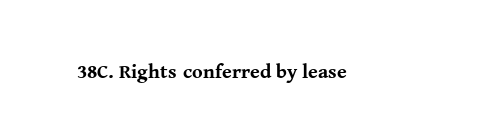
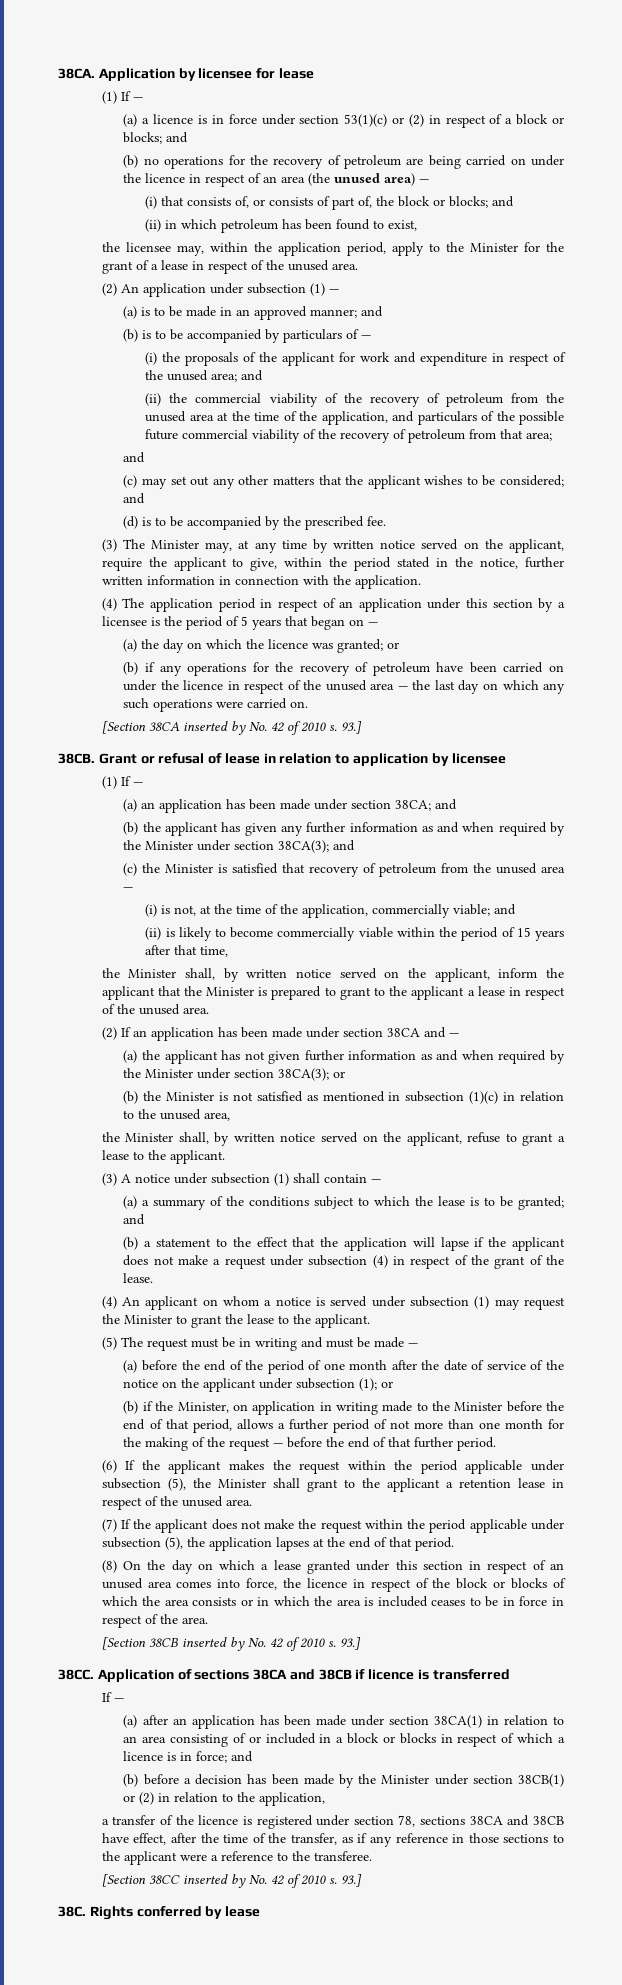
(77, 71) none -> [58,68,314,81] [101,91,143,104] [123,114,564,128] [123,132,189,144] [123,155,565,169] [123,173,430,187] [145,196,515,210] [145,219,418,233] [101,242,565,256] [101,260,358,274] [101,283,339,297] [123,306,384,320] [123,329,372,343] [145,352,566,366] [145,370,264,382] [145,393,564,407] [145,411,565,425] [145,429,553,443] [123,452,146,463] [123,475,564,489] [123,493,146,504] [123,516,387,530] [101,539,564,553] [101,557,564,571] [101,575,421,589] [101,598,565,612] [101,616,378,630] [123,639,400,653] [123,662,564,676] [123,680,566,694] [123,698,309,712] [101,721,362,735] [58,753,506,766] [101,776,143,789] [123,799,458,813] [123,822,565,836] [123,840,356,853] [123,863,565,877] [123,887,134,891] [145,904,517,918] [145,927,564,941] [145,945,229,957] [101,968,564,982] [101,986,565,1000] [101,1004,209,1015] [101,1027,459,1041] [123,1050,565,1064] [123,1068,346,1081] [123,1091,565,1104] [123,1109,231,1121] [101,1132,566,1146] [101,1150,225,1164] [101,1173,381,1186] [123,1196,564,1210] [123,1214,146,1225] [123,1237,565,1251] [123,1255,565,1269] [123,1273,154,1283] [101,1296,565,1310] [101,1314,370,1328] [101,1337,418,1351] [123,1360,564,1374] [123,1378,394,1392] [123,1401,564,1415] [123,1419,565,1433] [123,1437,497,1451] [101,1460,564,1474] [101,1478,565,1492] [101,1496,252,1510] [101,1519,565,1533] [101,1537,454,1551] [101,1560,564,1574] [101,1578,566,1592] [101,1596,564,1607] [101,1614,208,1628] [101,1637,361,1651] [58,1669,510,1682] [101,1692,124,1702] [123,1715,564,1729] [123,1733,565,1747] [123,1751,254,1763] [123,1774,564,1788] [123,1792,326,1806] [101,1815,564,1829] [101,1833,565,1847] [101,1851,372,1865] [101,1874,362,1888] 38CA. Application by licensee for lease // (1) If — // (a) a licence is in force under section 53(1)(c) or (2) in respect of a block or blocks; and // (b) no operations for the recovery of petroleum are being carried on under the licence in respect of an area (the unused area) — // (i) that consists of, or consists of part of, the block or blocks; and // (ii) in which petroleum has been found to exist, // the licensee may, within the application period, apply to the Minister for the grant of a lease in respect of the unused area. // (2) An application under subsection (1) — // (a) is to be made in an approved manner; and // (b) is to be accompanied by particulars of — // (i) the proposals of the applicant for work and expenditure in respect of the unused area; and // (ii) the commercial viability of the recovery of petroleum from the unused area at the time of the application, and particulars of the possible future commercial viability of the recovery of petroleum from that area; // and // (c) may set out any other matters that the applicant wishes to be considered; and // (d) is to be accompanied by the prescribed fee. // (3) The Minister may, at any time by written notice served on the applicant, require the applicant to give, within the period stated in the notice, further written information in connection with the application. // (4) The application period in respect of an application under this section by a licensee is the period of 5 years that began on — // (a) the day on which the licence was granted; or // (b) if any operations for the recovery of petroleum have been carried on under the licence in respect of the unused area — the last day on which any such operations were carried on. // [Section 38CA inserted by No. 42 of 2010 s. 93.] // 38CB. Grant or refusal of lease in relation to application by licensee // (1) If — // (a) an application has been made under section 38CA; and // (b) the applicant has given any further information as and when required by the Minister under section 38CA(3); and // (c) the Minister is satisfied that recovery of petroleum from the unused area — // (i) is not, at the time of the application, commercially viable; and // (ii) is likely to become commercially viable within the period of 15 years after that time, // the Minister shall, by written notice served on the applicant, inform the applicant that the Minister is prepared to grant to the applicant a lease in respect of the unused area. // (2) If an application has been made under section 38CA and — // (a) the applicant has not given further information as and when required by the Minister under section 38CA(3); or // (b) the Minister is not satisfied as mentioned in subsection (1)(c) in relation to the unused area, // the Minister shall, by written notice served on the applicant, refuse to grant a lease to the applicant. // (3) A notice under subsection (1) shall contain — // (a) a summary of the conditions subject to which the lease is to be granted; and // (b) a statement to the effect that the application will lapse if the applicant does not make a request under subsection (4) in respect of the grant of the lease. // (4) An applicant on whom a notice is served under subsection (1) may request the Minister to grant the lease to the applicant. // (5) The request must be in writing and must be made — // (a) before the end of the period of one month after the date of service of the notice on the applicant under subsection (1); or // (b) if the Minister, on application in writing made to the Minister before the end of that period, allows a further period of not more than one month for the making of the request — before the end of that further period. // (6) If the applicant makes the request within the period applicable under subsection (5), the Minister shall grant to the applicant a retention lease in respect of the unused area. // (7) If the applicant does not make the request within the period applicable under subsection (5), the application lapses at the end of that period. // (8) On the day on which a lease granted under this section in respect of an unused area comes into force, the licence in respect of the block or blocks of which the area consists or in which the area is included ceases to be in force in respect of the area. // [Section 38CB inserted by No. 42 of 2010 s. 93.] // 38CC. Application of sections 38CA and 38CB if licence is transferred // If — // (a) after an application has been made under section 38CA(1) in relation to an area consisting of or included in a block or blocks in respect of which a licence is in force; and // (b) before a decision has been made by the Minister under section 38CB(1) or (2) in relation to the application, // a transfer of the licence is registered under section 78, sections 38CA and 38CB have effect, after the time of the transfer, as if any reference in those sections to the applicant were a reference to the transferee. // [Section 38CC inserted by No. 42 of 2010 s. 93.] //

